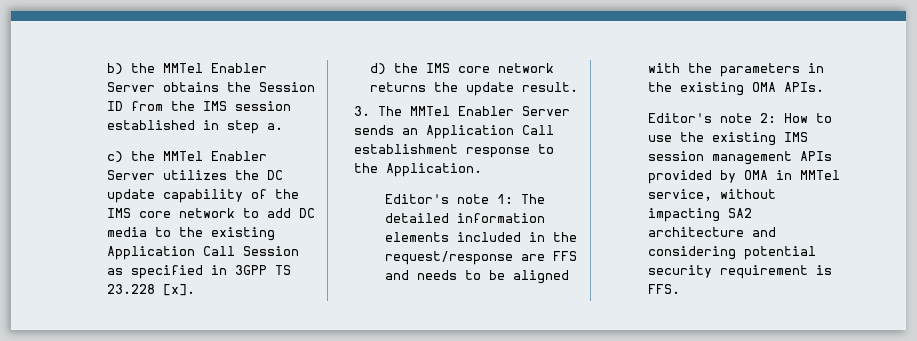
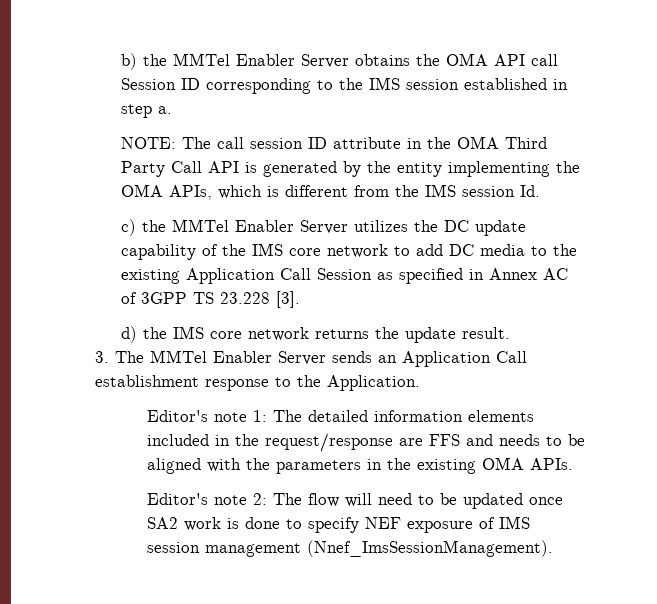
[258,82,315,92] [106,101,163,111] Session ID from -> [446,53,559,66] [121,78,334,94] OMA API call Session ID corresponding to
(283, 126) none -> [121,136,548,149] [121,161,581,177] [121,184,541,200] // NOTE: The call session ID attribute in the OMA Third Party Call API is generated by the entity implementing the OMA APIs, which is different from the IMS session Id.
(227, 270) none -> [489,268,569,280] [121,292,138,304] Annex AC of
[162,284,195,296] [x]. -> [276,291,301,308] [3].
[784,113,833,123] [648,132,809,146] [648,151,833,165] [648,170,841,184] [648,189,777,201] [648,208,753,222] [648,227,777,237] [648,246,817,260] [648,265,833,279] [648,284,681,294] How to use the existing IMS session management APIs provided by OMA in MMTel service, without impacting SA2 architecture and considering potential security requirement is FFS. -> [273,493,564,509] [147,516,531,533] [147,540,554,557] The flow will need to be updated once SA2 work is done to specify NEF exposure of IMS session management (Nnef_ImsSessionManagement).

